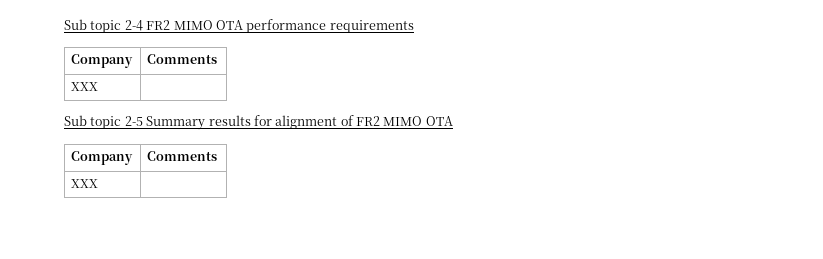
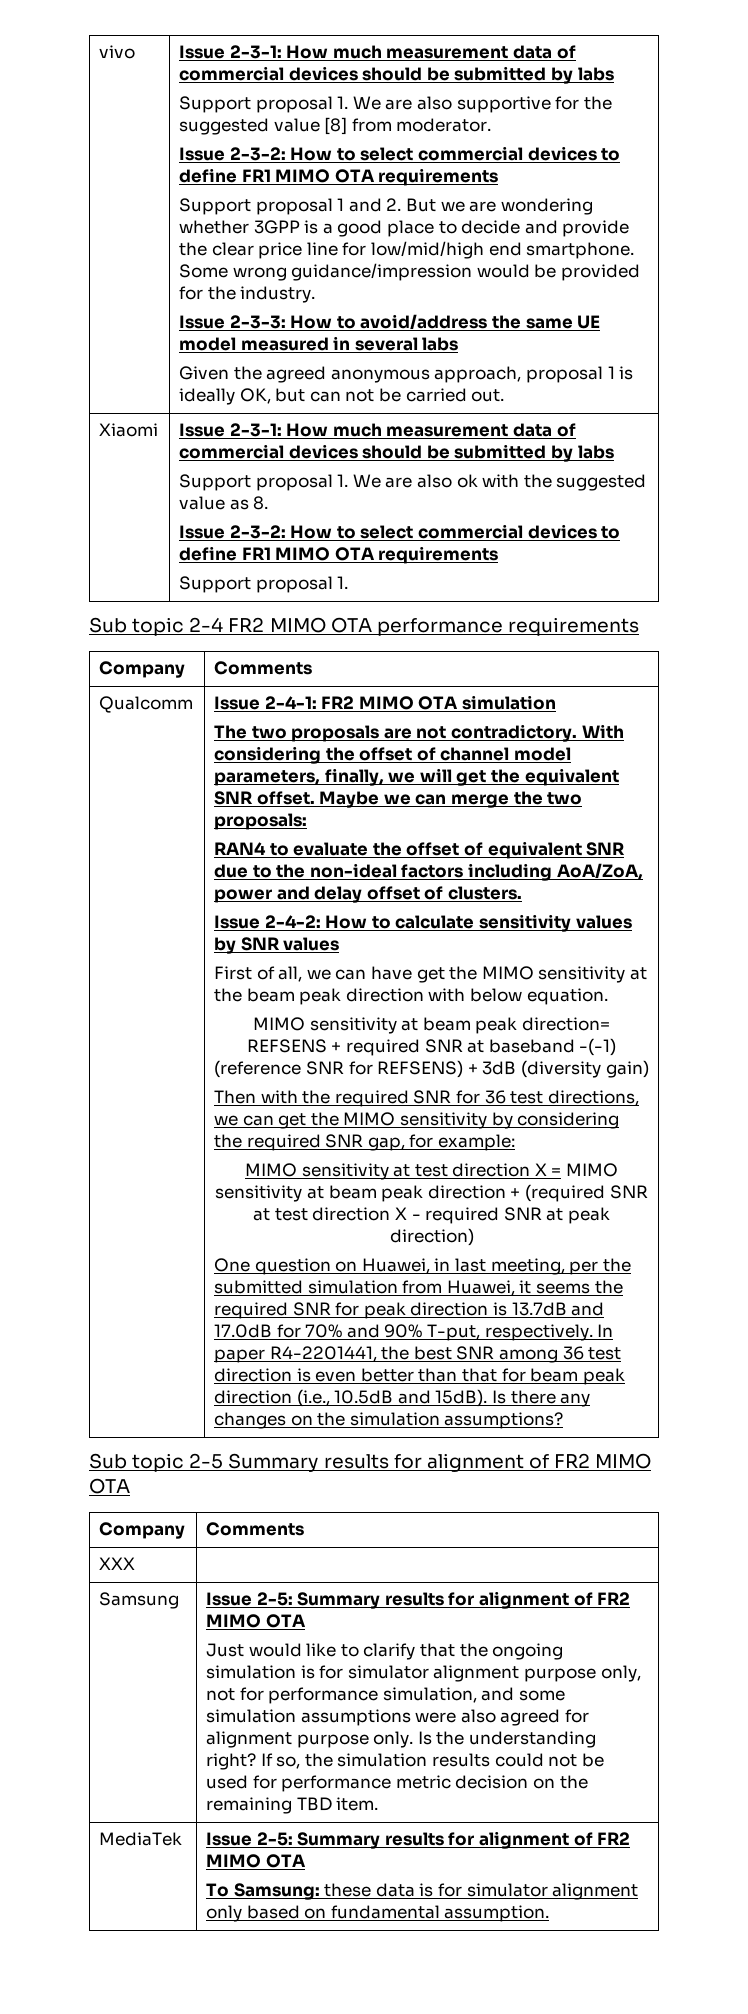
(64, 24) none -> [99,45,136,59] [179,45,576,59] [179,66,614,84] [179,96,612,113] [179,117,492,135] [179,146,621,161] [179,168,499,186] [179,198,593,215] [179,220,630,237] [179,241,635,259] [179,263,641,281] [179,286,316,303] [179,314,601,330] [179,336,459,351] [179,366,634,383] [179,388,505,405] [99,423,159,437] [179,423,576,437] [179,444,614,462] [179,474,647,491] [179,496,269,510] [179,524,621,539] [179,546,499,564] [179,576,349,593] vivo | Issue 2-3-1: How much measurement data of commercial devices should be submitted by labs // Support proposal 1. We are also supportive for the suggested value [8] from moderator. // Issue 2-3-2: How to select commercial devices to define FR1 MIMO OTA requirements // Support proposal 1 and 2. But we are wondering whether 3GPP is a good place to decide and provide the clear price line for low/mid/high end smartphone. Some wrong guidance/impression would be provided for the industry. // Issue 2-3-3: How to avoid/address the same UE model measured in several labs // Given the agreed anonymous approach, proposal 1 is ideally OK, but can not be carried out. // Xiaomi | Issue 2-3-1: How much measurement data of commercial devices should be submitted by labs // Support proposal 1. We are also ok with the suggested value as 8. // Issue 2-3-2: How to select commercial devices to define FR1 MIMO OTA requirements // Support proposal 1. //
[71,82,99,91] XXX | -> [99,696,194,713] [214,695,557,710] [214,724,624,742] [214,746,572,764] [214,768,619,786] [214,791,583,808] [214,813,308,830] [214,841,626,859] [214,863,643,881] [214,886,523,903] [214,914,632,932] [214,937,340,954] [214,966,648,983] [214,988,608,1005] [253,1017,610,1034] [246,1038,617,1056] [214,1060,649,1078] [214,1090,639,1107] [214,1112,620,1129] [214,1134,516,1151] [244,1163,619,1180] [215,1184,648,1202] [253,1207,610,1224] [389,1228,474,1246] [214,1258,631,1275] [214,1280,623,1296] [214,1302,605,1319] [214,1324,614,1341] [214,1346,622,1363] [214,1368,625,1385] [214,1389,591,1407] [214,1412,564,1429] Qualcomm | Issue 2-4-1: FR2 MIMO OTA simulation // The two proposals are not contradictory. With considering the offset of channel model parameters, finally, we will get the equivalent SNR offset. Maybe we can merge the two proposals: // RAN4 to evaluate the offset of equivalent SNR due to the non-ideal factors including AoA/ZoA, power and delay offset of clusters. // Issue 2-4-2: How to calculate sensitivity values by SNR values // First of all, we can have get the MIMO sensitivity at the beam peak direction with below equation. // MIMO sensitivity at beam peak direction= REFSENS + required SNR at baseband -(-1) (reference SNR for REFSENS) + 3dB (diversity gain) // Then with the required SNR for 36 test directions, we can get the MIMO sensitivity by considering the required SNR gap, for example: // MIMO sensitivity at test direction X = MIMO sensitivity at beam peak direction + (required SNR at test direction X - required SNR at peak direction) // One question on Huawei, in last meeting, per the submitted simulation from Huawei, it seems the required SNR for peak direction is 13.7dB and 17.0dB for 70% and 90% T-put, respectively. In paper R4-2201441, the best SNR among 36 test direction is even better than that for beam peak direction (i.e., 10.5dB and 15dB). Is there any changes on the simulation assumptions?
(99, 183) none -> [99,1592,180,1609] [206,1591,631,1609] [206,1614,306,1628] [206,1643,564,1660] [206,1665,641,1682] [206,1687,566,1704] [206,1709,590,1726] [206,1731,597,1748] [206,1753,604,1770] [206,1775,588,1792] [206,1797,379,1814] [99,1832,183,1846] [206,1831,631,1849] [206,1854,306,1868] [206,1883,639,1900] [206,1905,550,1922] // Samsung | Issue 2-5: Summary results for alignment of FR2 MIMO OTA // Just would like to clarify that the ongoing simulation is for simulator alignment purpose only, not for performance simulation, and some simulation assumptions were also agreed for alignment purpose only. Is the understanding right? If so, the simulation results could not be used for performance metric decision on the remaining TBD item. // MediaTek | Issue 2-5: Summary results for alignment of FR2 MIMO OTA // To Samsung: these data is for simulator alignment only based on fundamental assumption.

